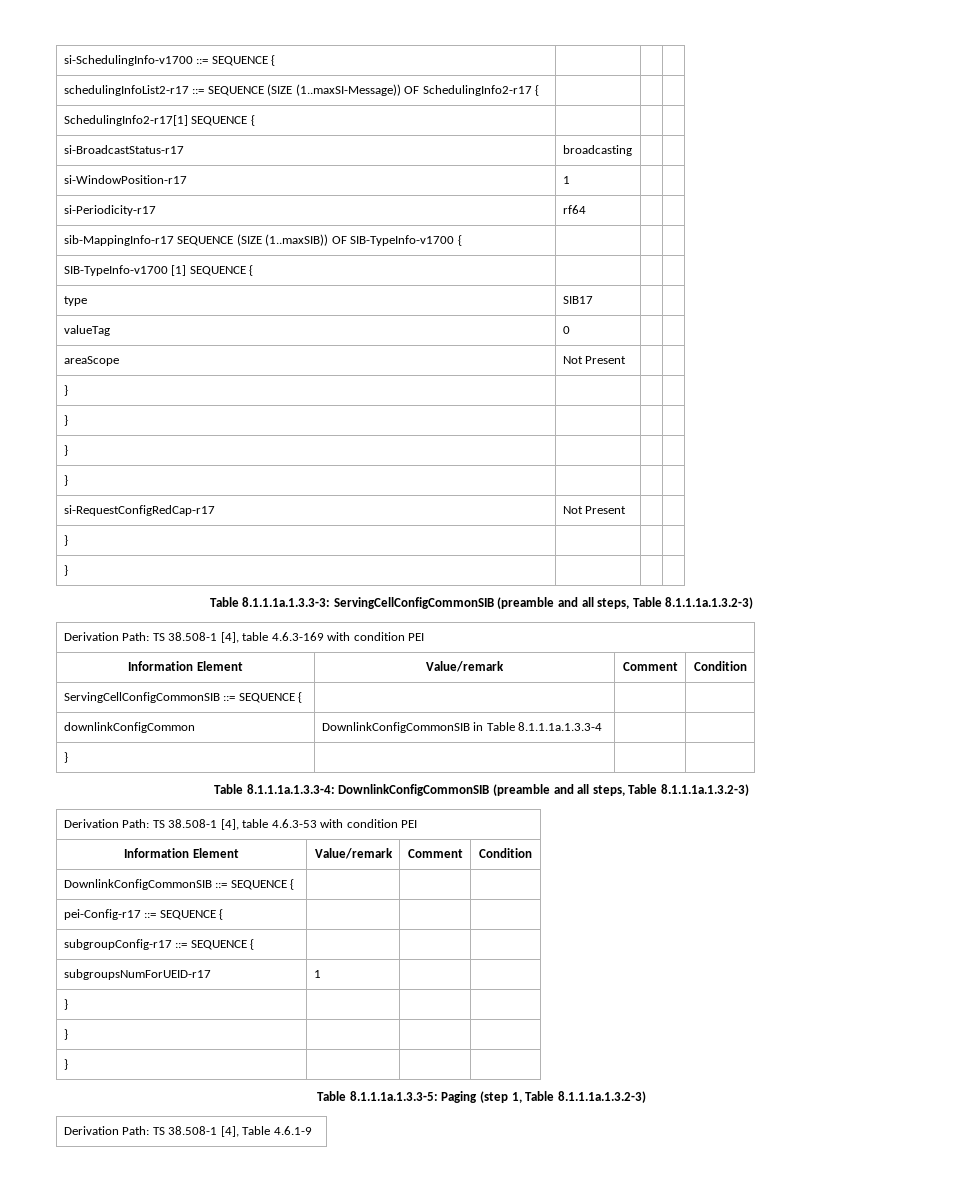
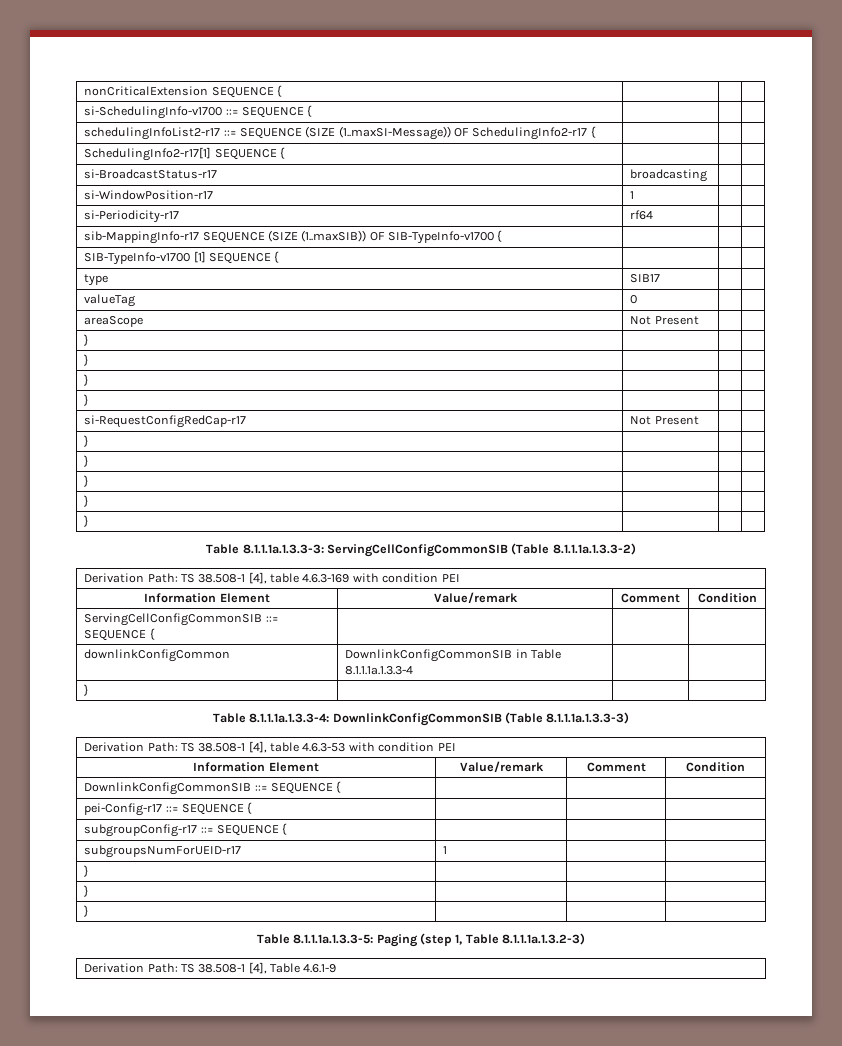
(63, 60) none -> [84,85,282,98] nonCriticalExtension SEQUENCE { | | | //
(68, 570) none -> [84,475,89,487] [84,495,89,507] [84,515,89,527] // } | | | // } | | | // } | | |
[497,597,754,609] (preamble and all steps, Table 8.1.1.1a.1.3.2-3) -> [511,543,636,555] (Table 8.1.1.1a.1.3.3-2)
[492,784,749,796] (preamble and all steps, Table 8.1.1.1a.1.3.2-3) -> [504,712,630,724] (Table 8.1.1.1a.1.3.3-3)

